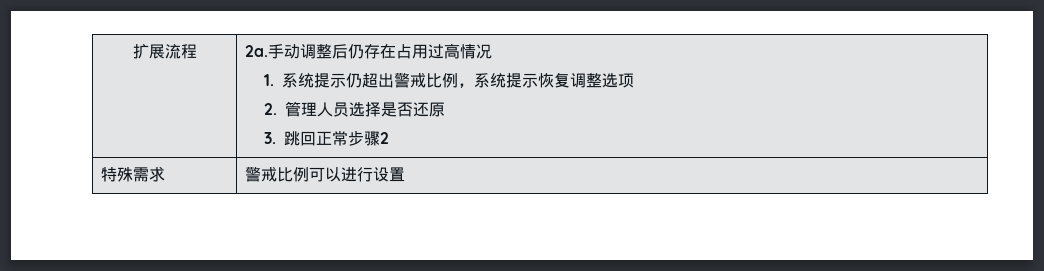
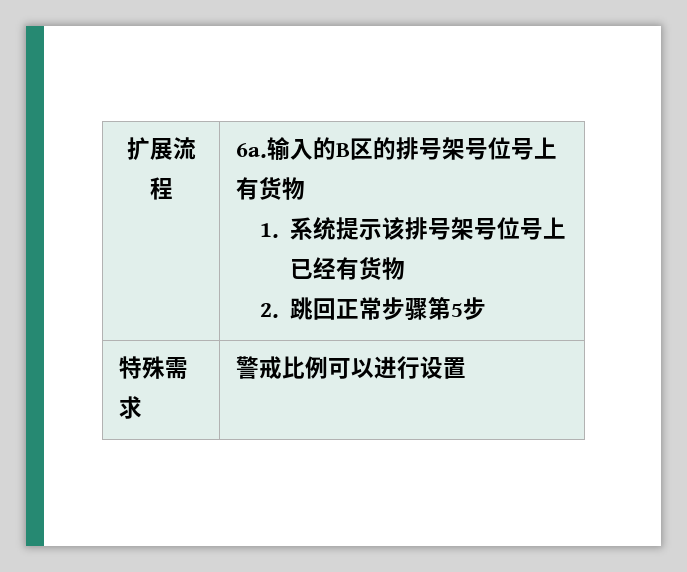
[244,43,492,59] [263,73,634,88] [263,101,445,117] [263,132,276,144] 2a.手动调整后仍存在占用过高情况 // 1.系统提示仍超出警戒比例，系统提示恢复调整选项 // 2.管理人员选择是否还原 // 3. -> [235,137,557,160] [235,177,305,200] [259,217,566,240] [289,257,405,280] [259,303,279,318] 6a.输入的B区的排号架号位号上有货物 // 1.系统提示该排号架号位号上已经有货物 // 2.
[379,132,389,144] 2 -> [427,297,486,320] 第5步

